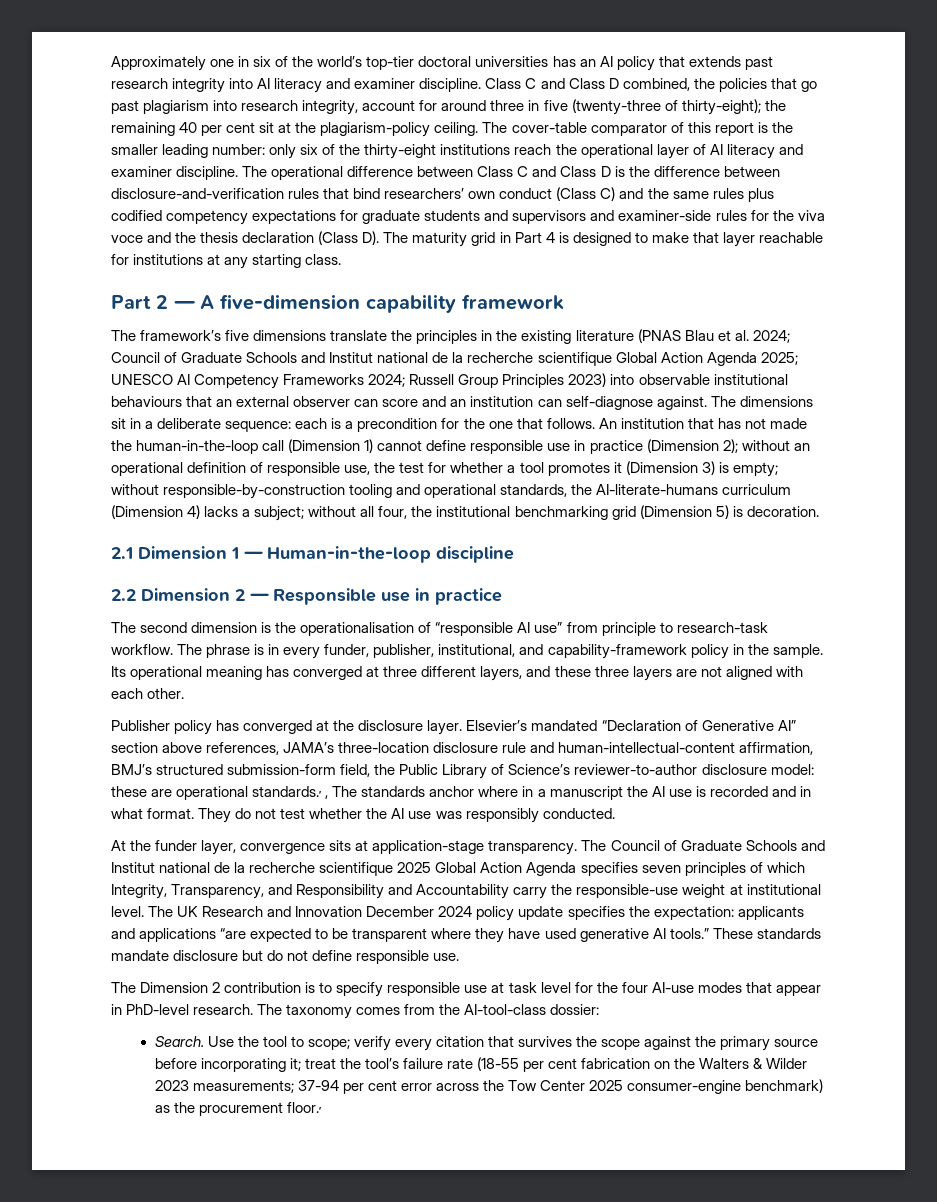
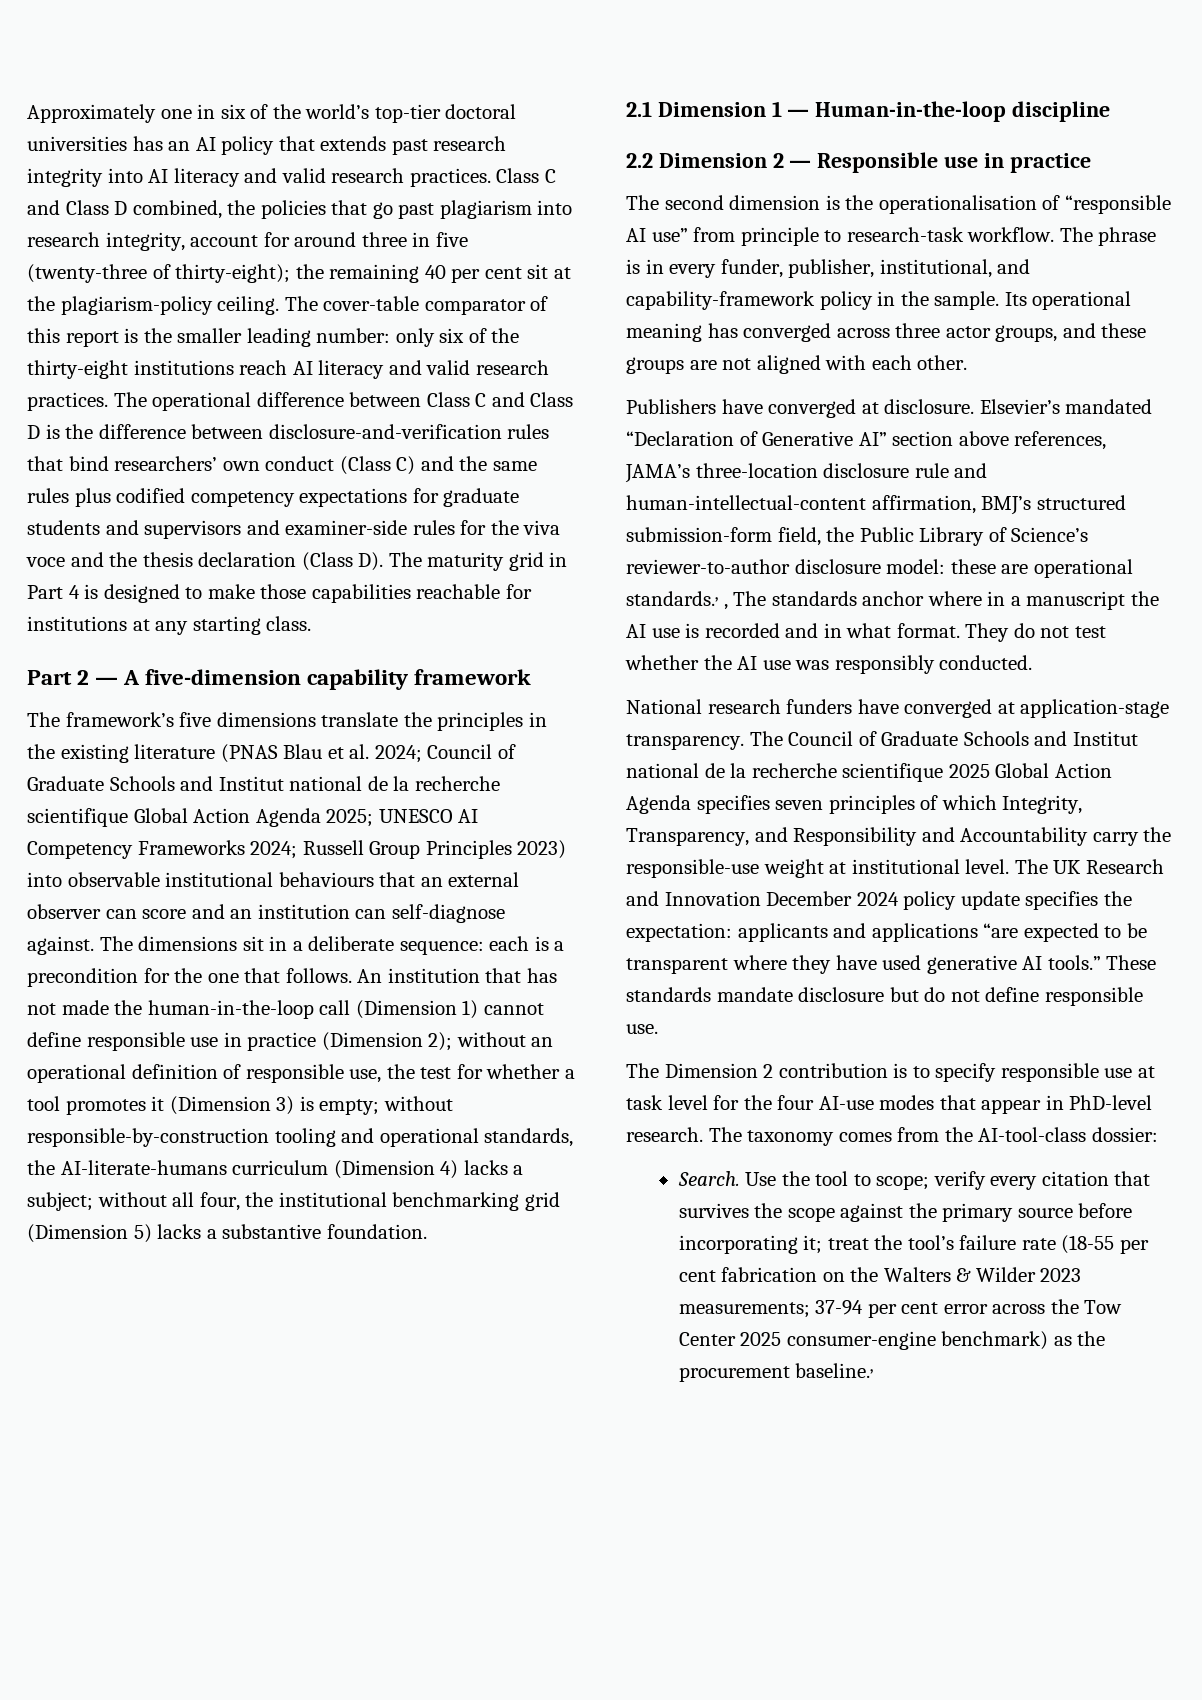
[354,78,482,92] examiner discipline. -> [281,168,491,187] valid research practices.
[555,144,803,159] [111,166,239,180] the operational layer of AI literacy and examiner discipline. -> [292,360,549,379] [27,392,108,411] AI literacy and valid research practices.
[692,232,755,247] that layer -> [260,584,411,603] those capabilities
[732,506,819,517] is decoration. -> [157,1224,427,1239] lacks a substantive foundation.
[366,666,672,681] at three different layers, and these three layers -> [836,323,1147,342] [626,357,684,374] across three actor groups, and these groups
[111,720,463,735] Publisher policy has converged at the disclosure layer. -> [626,399,975,418] Publishers have converged at disclosure.
[111,840,352,855] At the funder layer, convergence sits -> [626,699,993,718] National research funders have converged
[286,1102,321,1113] floor., -> [795,1363,874,1378] baseline.,

